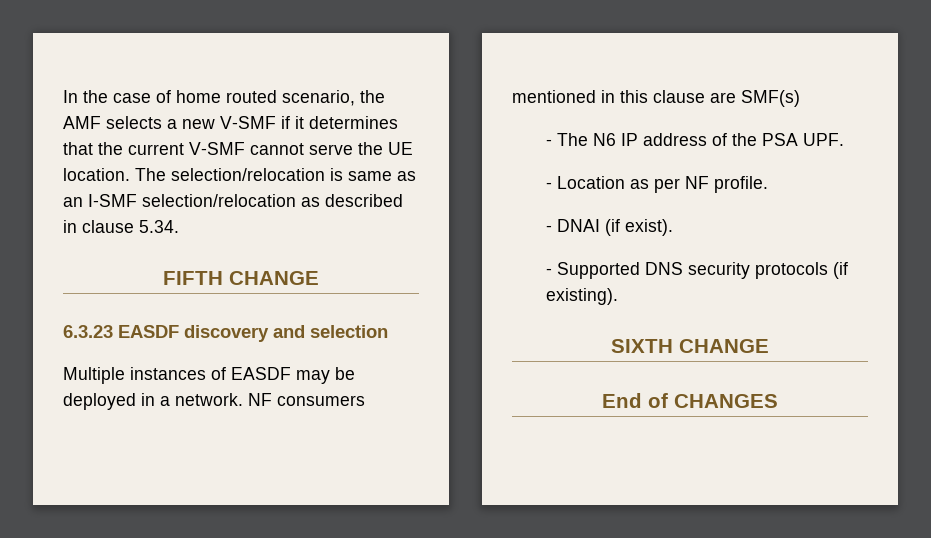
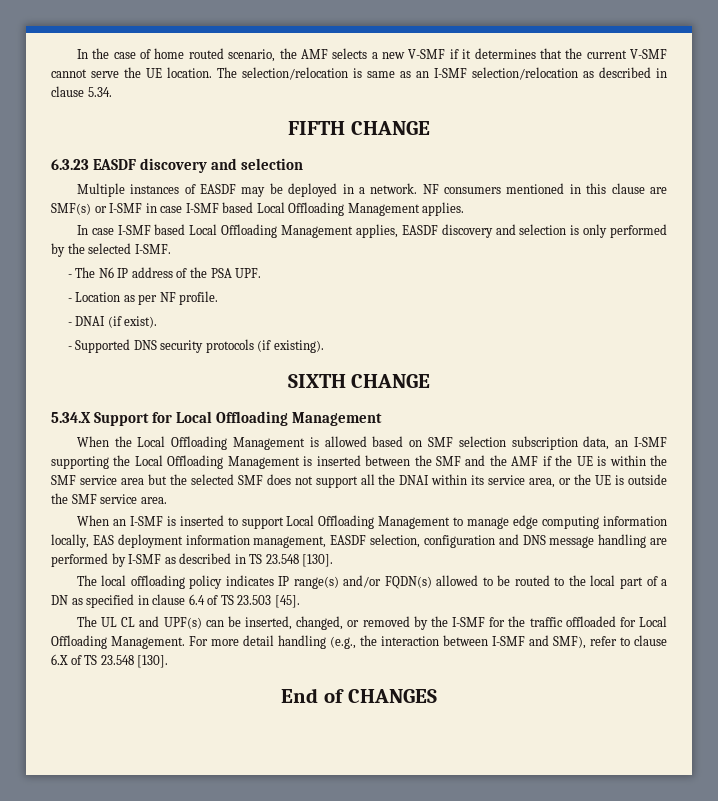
(800, 98) none -> [94,202,465,216] [76,224,668,238] [51,243,171,257] or I-SMF in case I-SMF based Local Offloading Management applies. // In case I-SMF based Local Offloading Management applies, EASDF discovery and selection is only performed by the selected I-SMF.
(769, 346) none -> [51,411,383,426] [76,436,667,450] [51,455,668,469] [51,474,668,488] [51,493,167,504] [76,515,667,529] [51,534,667,548] [51,553,334,567] [76,575,668,589] [51,594,300,608] [76,616,668,630] [51,635,667,649] [51,654,169,668] // 5.34.X Support for Local Offloading Management // When the Local Offloading Management is allowed based on SMF selection subscription data, an I-SMF supporting the Local Offloading Management is inserted between the SMF and the AMF if the UE is within the SMF service area but the selected SMF does not support all the DNAI within its service area, or the UE is outside the SMF service area. // When an I-SMF is inserted to support Local Offloading Management to manage edge computing information locally, EAS deployment information management, EASDF selection, configuration and DNS message handling are performed by I-SMF as described in TS 23.548 [130]. // The local offloading policy indicates IP range(s) and/or FQDN(s) allowed to be routed to the local part of a DN as specified in clause 6.4 of TS 23.503 [45]. // The UL CL and UPF(s) can be inserted, changed, or removed by the I-SMF for the traffic offloaded for Local Offloading Management. For more detail handling (e.g., the interaction between I-SMF and SMF), refer to clause 6.X of TS 23.548 [130].

